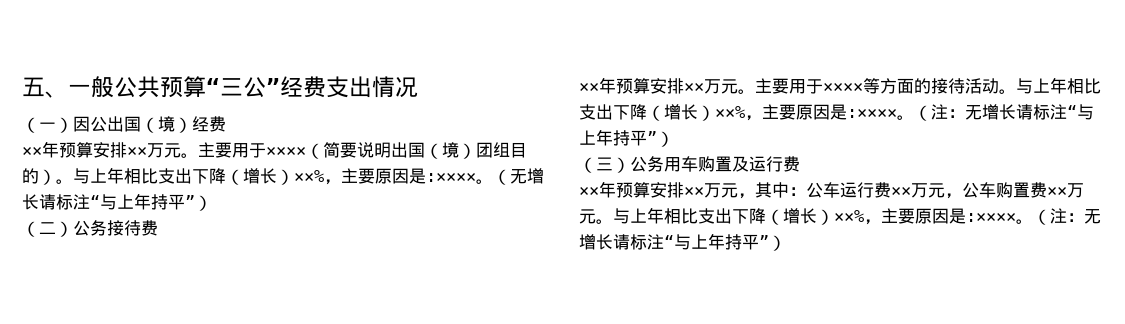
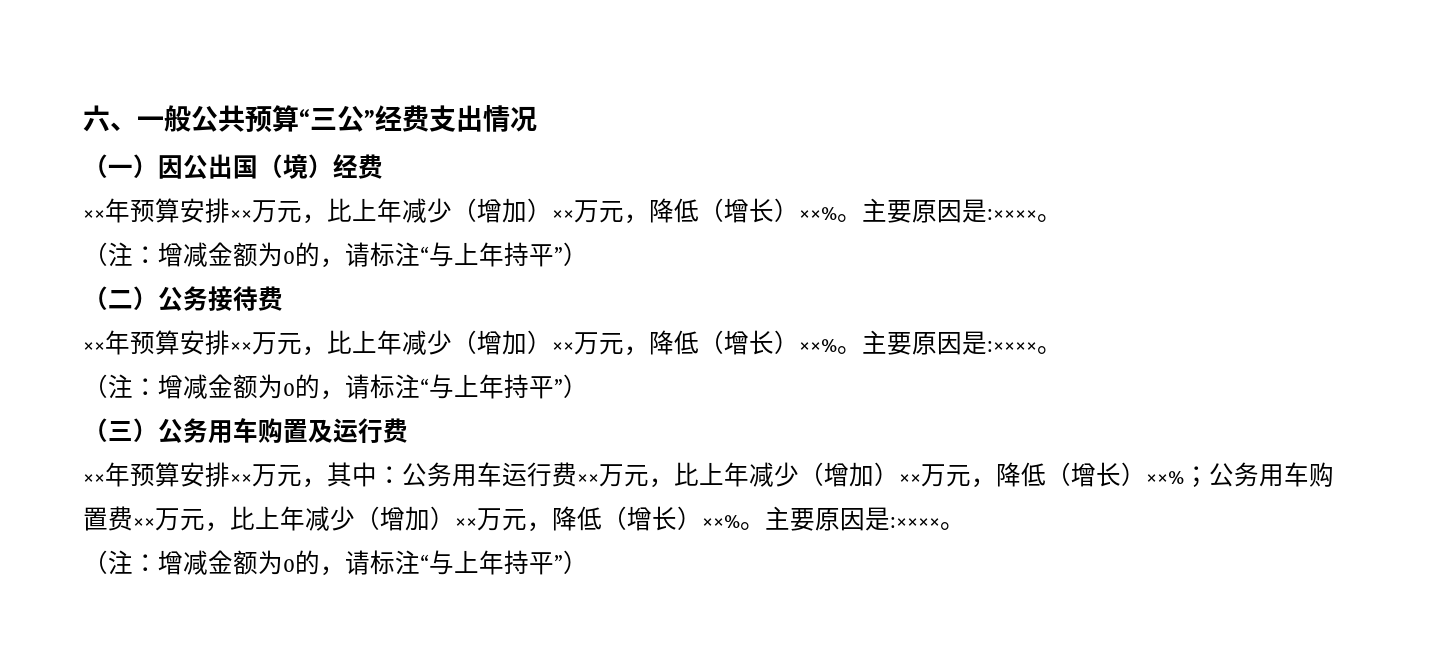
[22,77,45,97] 五 -> [83,105,110,132] 六
[181,142,527,159] [22,167,544,185] [22,194,39,210] 。主要用于××××（简要说明出国（境）团组目的）。与上年相比支出下降（增长）××%，主要原因是:××××。（无增长 -> [302,198,1062,224] [83,242,345,268] ，比上年减少（增加）××万元，降低（增长）××%。主要原因是:××××。 // （注：增减金额为0的，
[738,77,1101,94] [579,104,1016,121] 。主要用于××××等方面的接待活动。与上年相比支出下降（增长）××%，主要原因是:××××。（注：无增长 -> [302,330,1062,356] [83,374,345,400] ，比上年减少（增加）××万元，降低（增长）××%。主要原因是:××××。 // （注：增减金额为0的，
(823, 190) none -> [427,462,477,487] 务用
[962,182,1084,198] [579,207,1101,225] [579,234,613,250] 公车购置费××万元。与上年相比支出下降（增长）××%，主要原因是:××××。（注：无增长 -> [674,462,1334,488] [83,506,965,532] [83,550,345,576] 比上年减少（增加）××万元，降低（增长）××%；公务用车购置费××万元，比上年减少（增加）××万元，降低（增长）××%。主要原因是:××××。 // （注：增减金额为0的，

